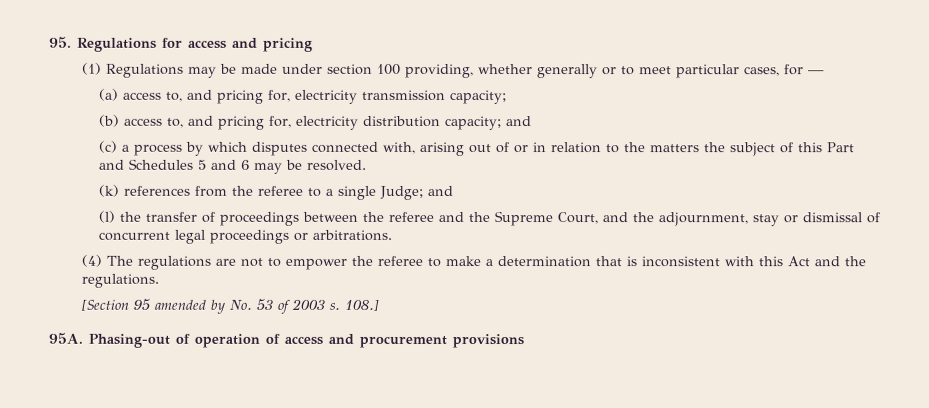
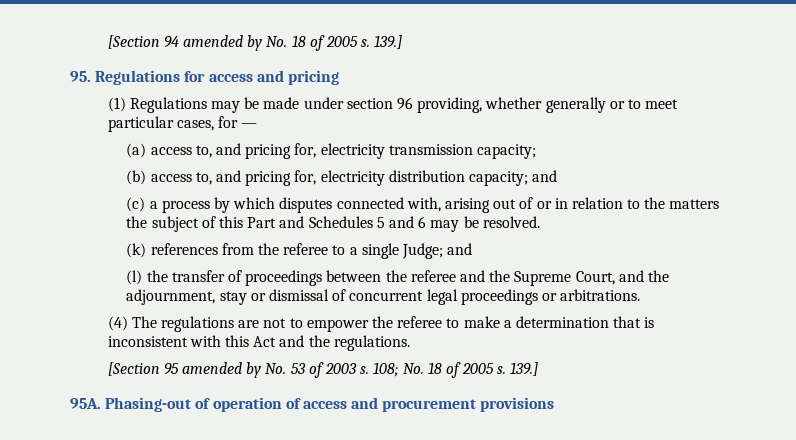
(49, 42) none -> [107,35,403,51] [Section 94 amended by No. 18 of 2005 s. 139.] //
[377,63,402,75] 100 -> [396,97,413,110] 96
[344,299,380,311] 108.] -> [373,362,539,378] 108; No. 18 of 2005 s. 139.]

